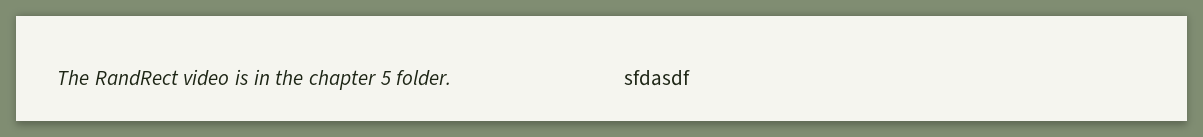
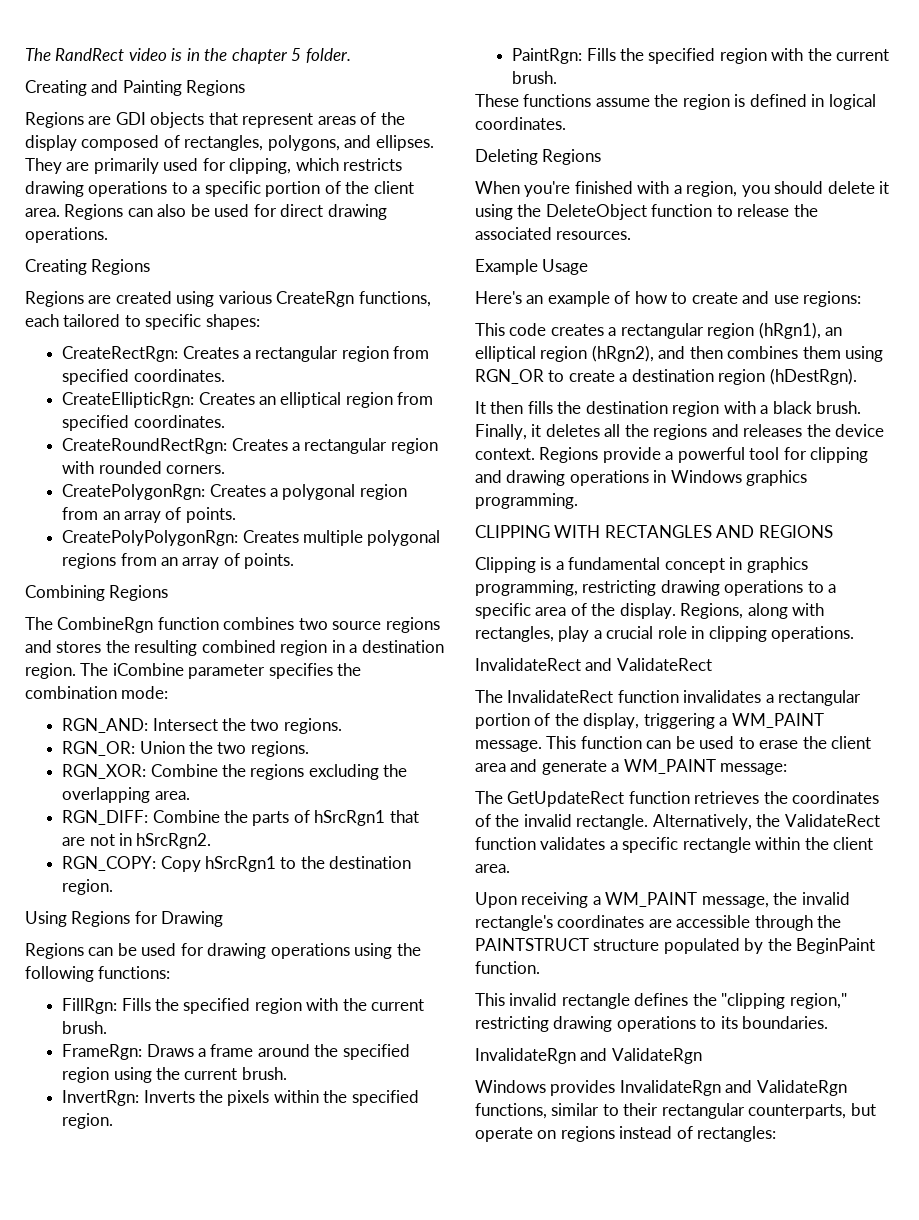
[624,70,690,86] sfdasdf -> [25,80,246,96] [25,112,405,128] [25,135,434,151] [25,158,403,174] [25,181,414,197] [25,204,387,220] [25,227,108,243] [25,259,151,275] [25,291,431,307] [25,314,260,330] [62,346,430,362] [62,369,225,385] [62,392,434,408] [62,415,225,431] [62,438,438,454] [62,461,226,474] [62,484,407,500] [62,507,236,523] [62,530,441,546] [62,553,295,569] [25,585,169,601] [25,617,440,633] [25,640,444,656] [25,663,362,679] [25,686,169,699] [62,718,342,734] [62,741,309,757] [62,764,408,780] [62,787,190,803] [62,810,419,826] [62,833,212,849] [62,856,412,872] [62,879,114,895] [25,911,224,927] [25,943,421,959] [25,966,171,982] [62,998,425,1014] [62,1021,108,1034] [62,1044,410,1060] [62,1067,287,1083] [62,1090,419,1106] [62,1113,114,1129] [512,48,890,64] [512,71,558,84] [475,94,876,110] [475,117,566,130] [475,149,602,165] [475,181,890,197] [475,204,818,220] [475,227,632,240] [475,259,589,275] [475,291,862,307] [475,322,843,339] [475,345,884,362] [475,368,857,385] [475,401,862,417] [475,424,885,440] [475,447,869,463] [475,470,808,486] [475,493,578,509] [475,525,833,538] [475,557,808,573] [475,580,837,596] [475,603,825,619] [475,626,855,642] [475,658,712,671] [475,690,862,706] [475,713,824,729] [475,736,872,752] [475,759,788,775] [475,791,880,807] [475,814,880,830] [475,837,874,853] [475,864,510,873] [475,892,850,908] [475,915,842,931] [475,938,876,954] [475,961,540,974] [475,993,847,1009] [475,1016,829,1032] [475,1048,702,1064] [475,1080,847,1096] [475,1103,876,1119] [475,1126,777,1142] Creating and Painting Regions // Regions are GDI objects that represent areas of the display composed of rectangles, polygons, and ellipses. They are primarily used for clipping, which restricts drawing operations to a specific portion of the client area. Regions can also be used for direct drawing operations. // Creating Regions // Regions are created using various CreateRgn functions, each tailored to specific shapes: // CreateRectRgn: Creates a rectangular region from specified coordinates. // CreateEllipticRgn: Creates an elliptical region from specified coordinates. // CreateRoundRectRgn: Creates a rectangular region with rounded corners. // CreatePolygonRgn: Creates a polygonal region from an array of points. // CreatePolyPolygonRgn: Creates multiple polygonal regions from an array of points. // Combining Regions // The CombineRgn function combines two source regions and stores the resulting combined region in a destination region. The iCombine parameter specifies the combination mode: // RGN_AND: Intersect the two regions. // RGN_OR: Union the two regions. // RGN_XOR: Combine the regions excluding the overlapping area. // RGN_DIFF: Combine the parts of hSrcRgn1 that are not in hSrcRgn2. // RGN_COPY: Copy hSrcRgn1 to the destination region. // Using Regions for Drawing // Regions can be used for drawing operations using the following functions: // FillRgn: Fills the specified region with the current brush. // FrameRgn: Draws a frame around the specified region using the current brush. // InvertRgn: Inverts the pixels within the specified region. // PaintRgn: Fills the specified region with the current brush. // These functions assume the region is defined in logical coordinates. // Deleting Regions // When you're finished with a region, you should delete it using the DeleteObject function to release the associated resources. // Example Usage // Here's an example of how to create and use regions: // This code creates a rectangular region (hRgn1), an elliptical region (hRgn2), and then combines them using RGN_OR to create a destination region (hDestRgn). // It then fills the destination region with a black brush. Finally, it deletes all the regions and releases the device context. Regions provide a powerful tool for clipping and drawing operations in Windows graphics programming. // CLIPPING WITH RECTANGLES AND REGIONS // Clipping is a fundamental concept in graphics programming, restricting drawing operations to a specific area of the display. Regions, along with rectangles, play a crucial role in clipping operations. // InvalidateRect and ValidateRect // The InvalidateRect function invalidates a rectangular portion of the display, triggering a WM_PAINT message. This function can be used to erase the client area and generate a WM_PAINT message: // The GetUpdateRect function retrieves the coordinates of the invalid rectangle. Alternatively, the ValidateRect function validates a specific rectangle within the client area. // Upon receiving a WM_PAINT message, the invalid rectangle's coordinates are accessible through the PAINTSTRUCT structure populated by the BeginPaint function. // This invalid rectangle defines the "clipping region," restricting drawing operations to its boundaries. // InvalidateRgn and ValidateRgn // Windows provides InvalidateRgn and ValidateRgn functions, similar to their rectangular counterparts, but operate on regions instead of rectangles:

